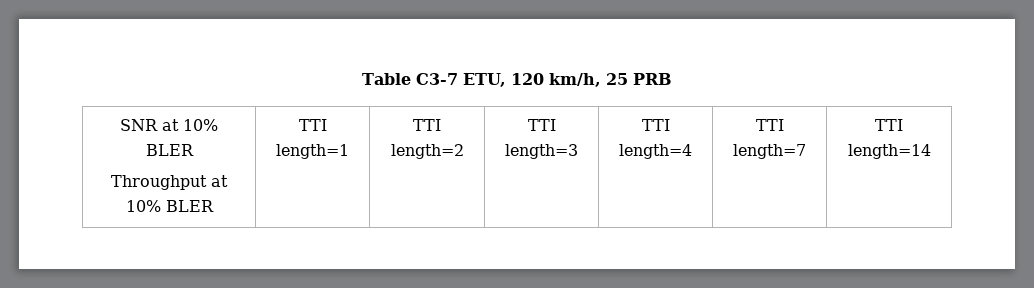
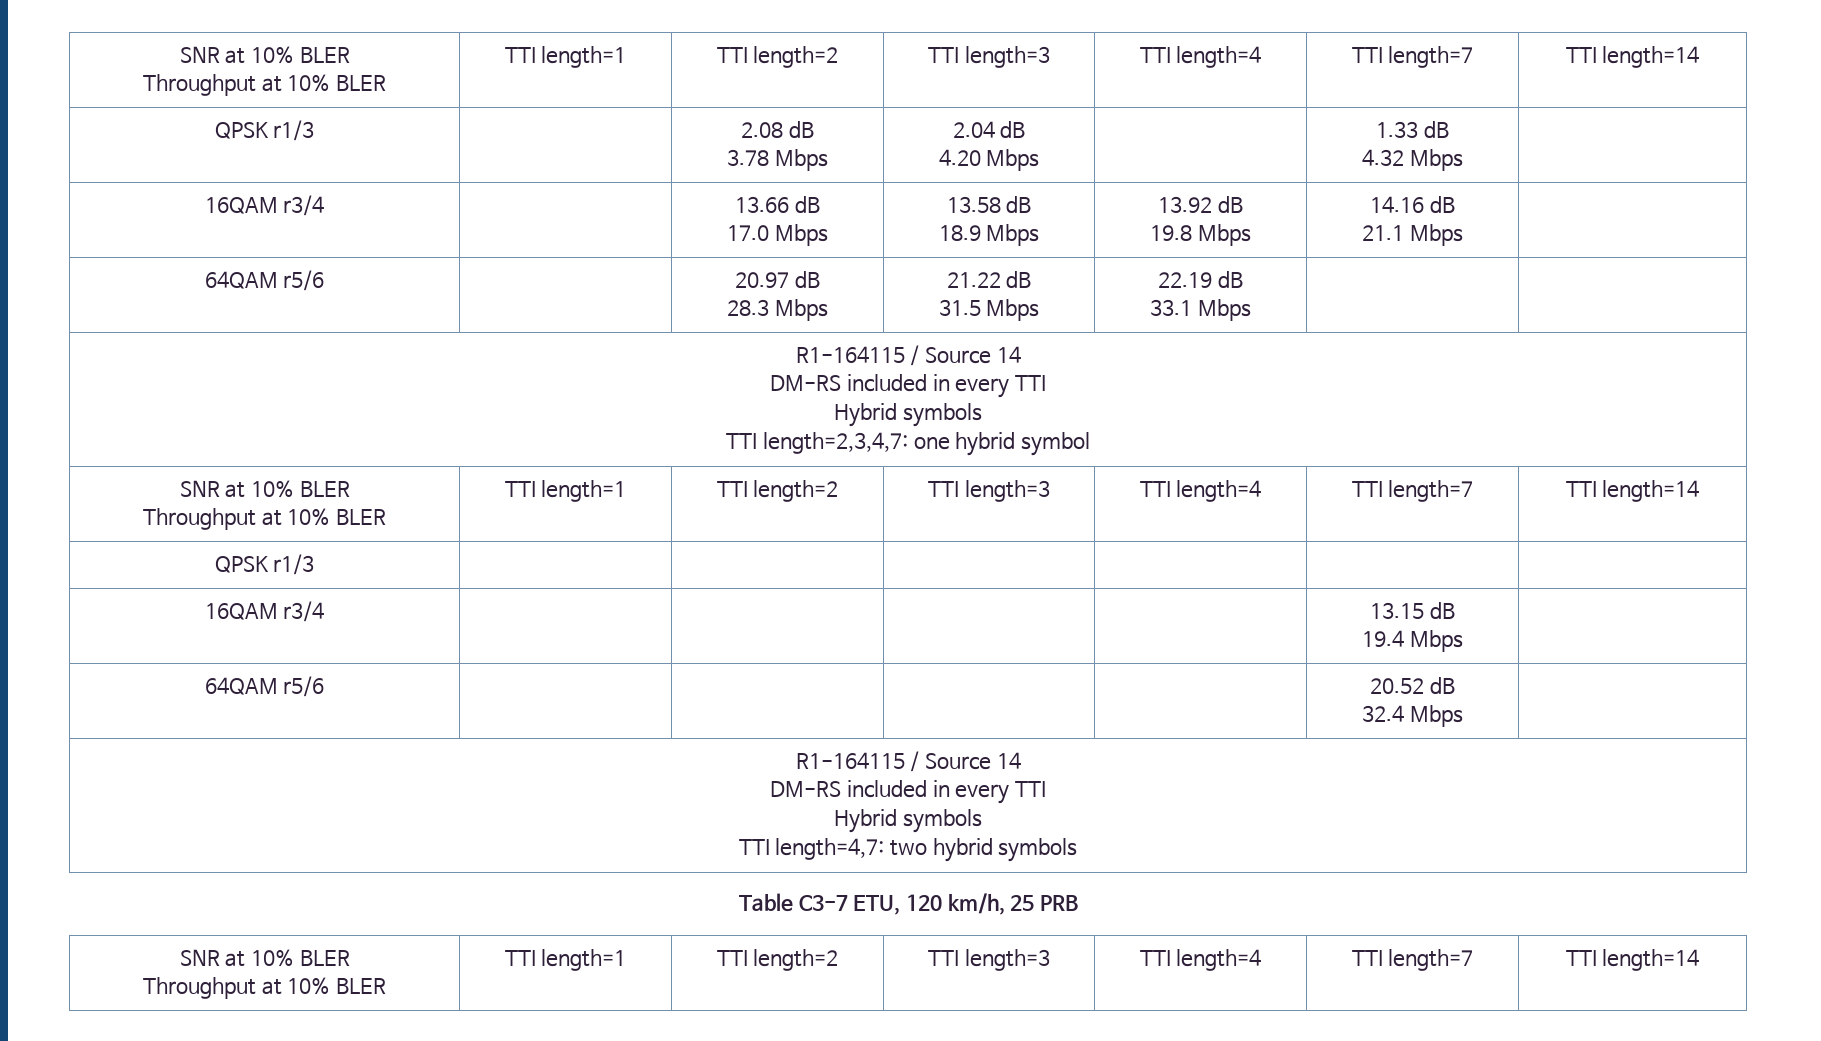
(361, 79) none -> [179,46,350,64] [143,74,386,96] [504,46,627,68] [716,46,839,68] [928,46,1050,68] [1139,46,1262,68] [1351,46,1474,68] [1565,46,1700,68] [214,120,315,141] [741,121,814,138] [727,149,828,171] [952,121,1026,138] [938,149,1040,171] [1376,121,1449,138] [1362,149,1463,171] [204,195,325,216] [735,196,820,213] [727,224,828,246] [946,196,1032,213] [938,224,1040,246] [1158,196,1243,213] [1150,224,1251,246] [1370,196,1455,213] [1362,224,1463,246] [204,270,325,291] [735,271,820,288] [727,299,828,321] [946,271,1032,288] [938,299,1040,321] [1158,271,1243,288] [1150,299,1251,321] [795,345,1021,366] [770,374,1046,398] [834,403,982,427] [726,432,1090,456] [179,480,350,498] [143,508,386,530] [504,480,627,502] [716,480,839,502] [928,480,1050,502] [1139,480,1262,502] [1351,480,1474,502] [1565,480,1700,502] [214,554,315,575] [204,601,325,622] [1370,602,1455,619] [1362,630,1463,652] [204,676,325,697] [1370,677,1455,694] [1362,705,1463,727] [795,751,1021,772] [770,780,1046,804] [834,809,982,833] [738,838,1078,862] SNR at 10% BLER // Throughput at 10% BLER | TTI length=1 | TTI length=2 | TTI length=3 | TTI length=4 | TTI length=7 | TTI length=14 // QPSK r1/3 | | 2.08 dB // 3.78 Mbps | 2.04 dB // 4.20 Mbps | | 1.33 dB // 4.32 Mbps | // 16QAM r3/4 | | 13.66 dB // 17.0 Mbps | 13.58 dB // 18.9 Mbps | 13.92 dB // 19.8 Mbps | 14.16 dB // 21.1 Mbps | // 64QAM r5/6 | | 20.97 dB // 28.3 Mbps | 21.22 dB // 31.5 Mbps | 22.19 dB // 33.1 Mbps | | // R1-164115 / Source 14 // DM-RS included in every TTI // Hybrid symbols // TTI length=2,3,4,7: one hybrid symbol // SNR at 10% BLER // Throughput at 10% BLER | TTI length=1 | TTI length=2 | TTI length=3 | TTI length=4 | TTI length=7 | TTI length=14 // QPSK r1/3 | | | | | | // 16QAM r3/4 | | | | | 13.15 dB // 19.4 Mbps | // 64QAM r5/6 | | | | | 20.52 dB // 32.4 Mbps | // R1-164115 / Source 14 // DM-RS included in every TTI // Hybrid symbols // TTI length=4,7: two hybrid symbols //

